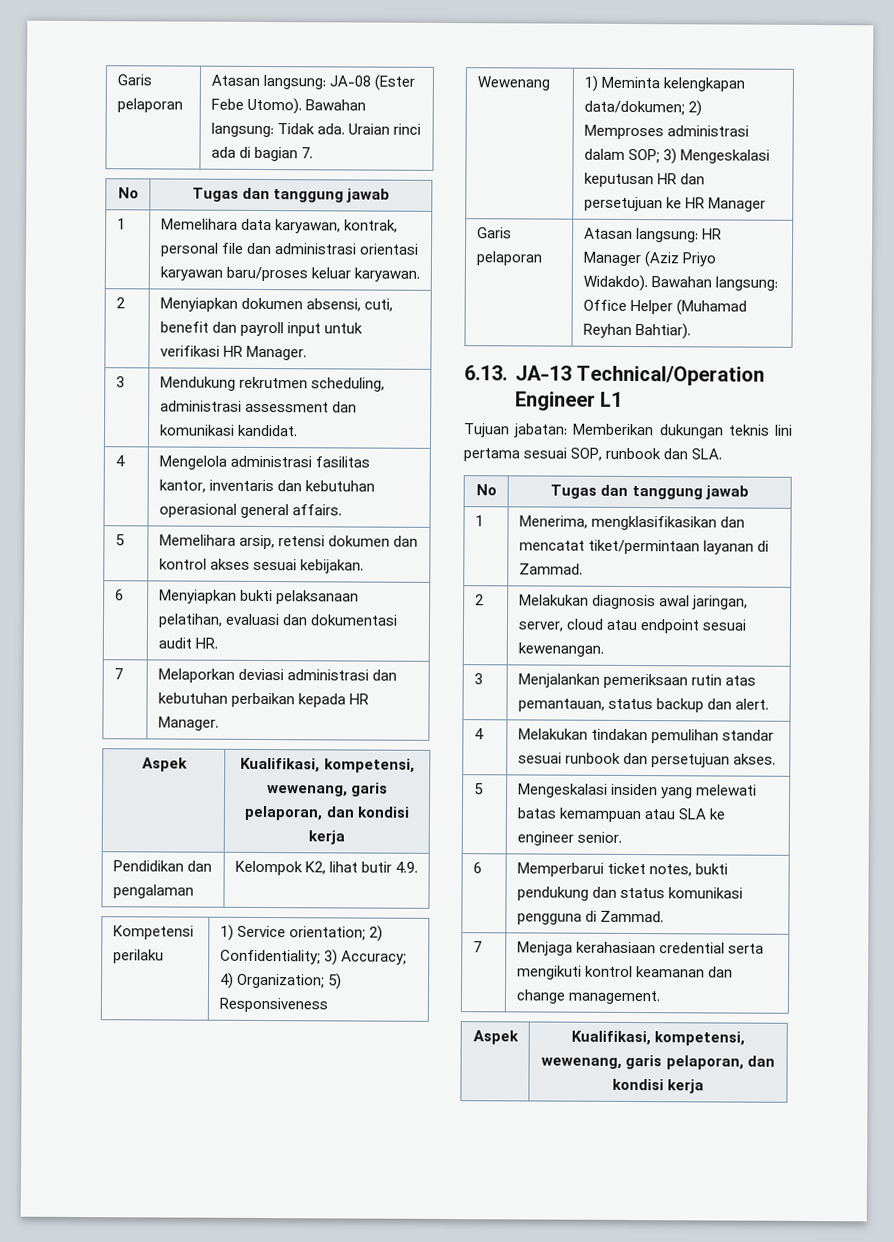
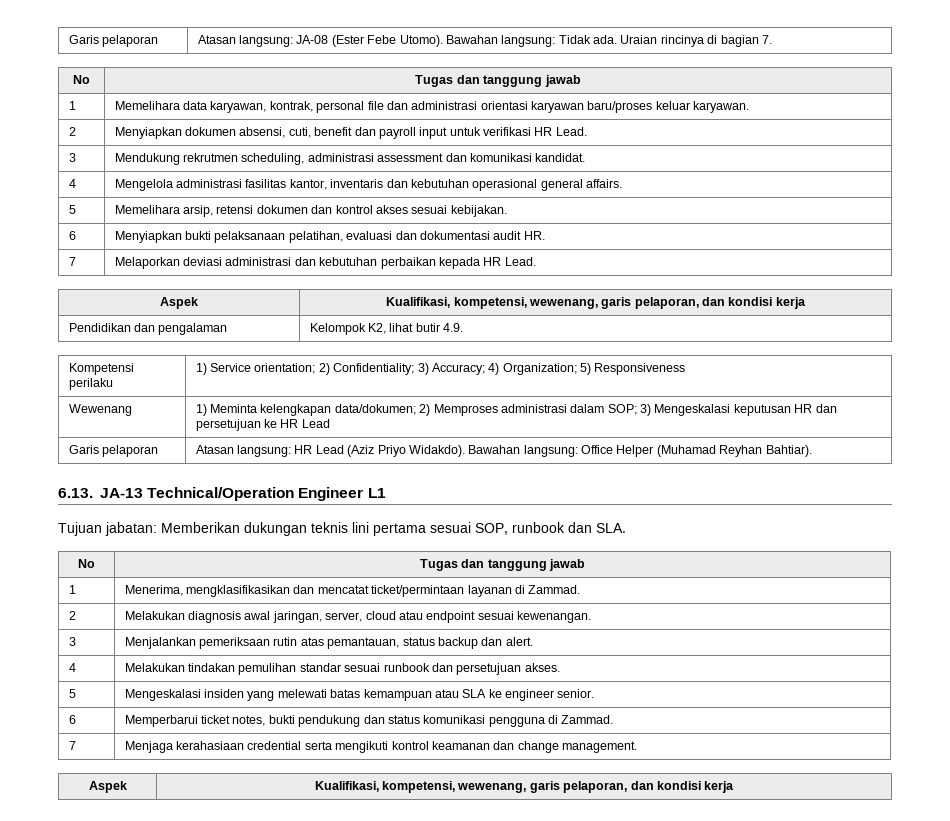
[392,123,421,135] [210,146,236,158] rinci ada -> [660,35,704,47] rincinya
[245,345,307,361] Manager. -> [555,127,587,136] Lead.
[157,716,219,731] Manager. -> [504,257,536,266] Lead.
[707,197,766,212] Manager -> [301,419,330,428] Lead
[582,251,641,267] Manager -> [315,445,344,454] Lead
[587,539,700,555] tiket/permintaan -> [371,585,465,597] ticket/permintaan

